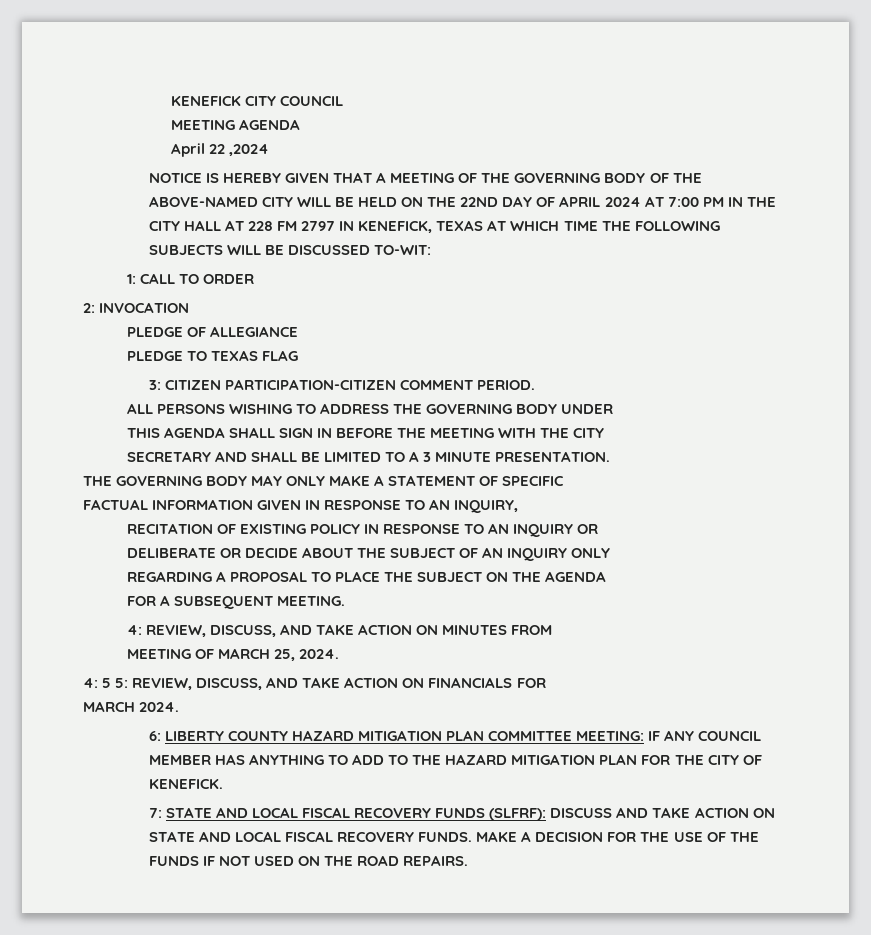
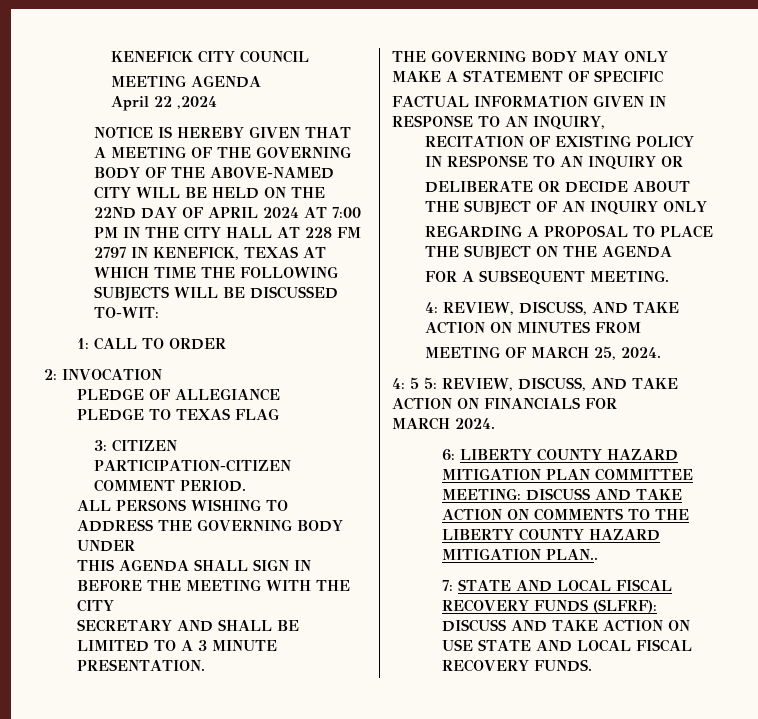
[648,730,762,741] [148,754,762,765] [148,779,223,789] IF ANY COUNCIL MEMBER HAS ANYTHING TO ADD TO THE HAZARD MITIGATION PLAN FOR THE CITY OF KENEFICK. -> [526,488,683,501] [442,508,690,521] [442,528,661,541] [442,548,599,560] DISCUSS AND TAKE ACTION ON COMMENTS TO THE LIBERTY COUNTY HAZARD MITIGATION PLAN..
(775, 813) none -> [442,639,474,651] USE
[476,831,759,842] [148,855,469,866] MAKE A DECISION FOR THE USE OF THE FUNDS IF NOT USED ON THE ROAD REPAIRS. -> (593, 665) none

